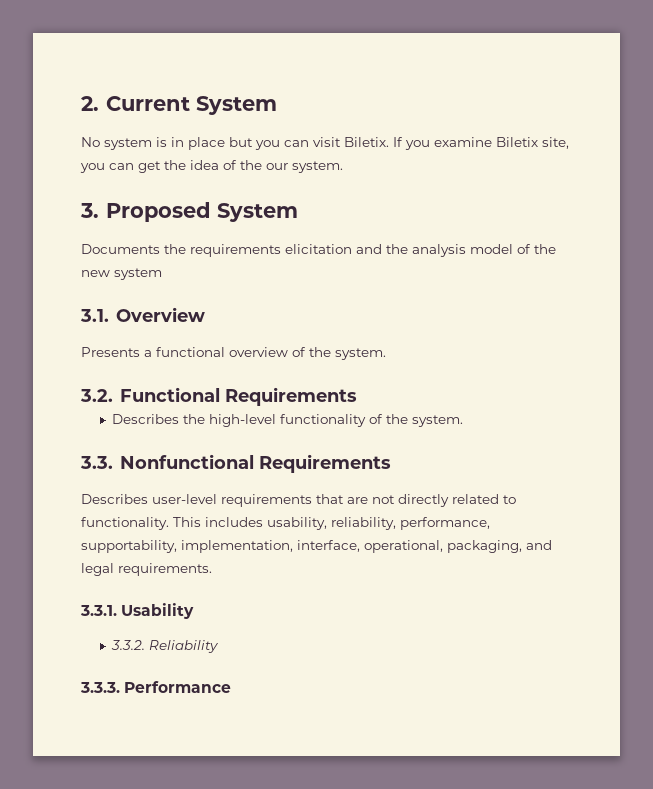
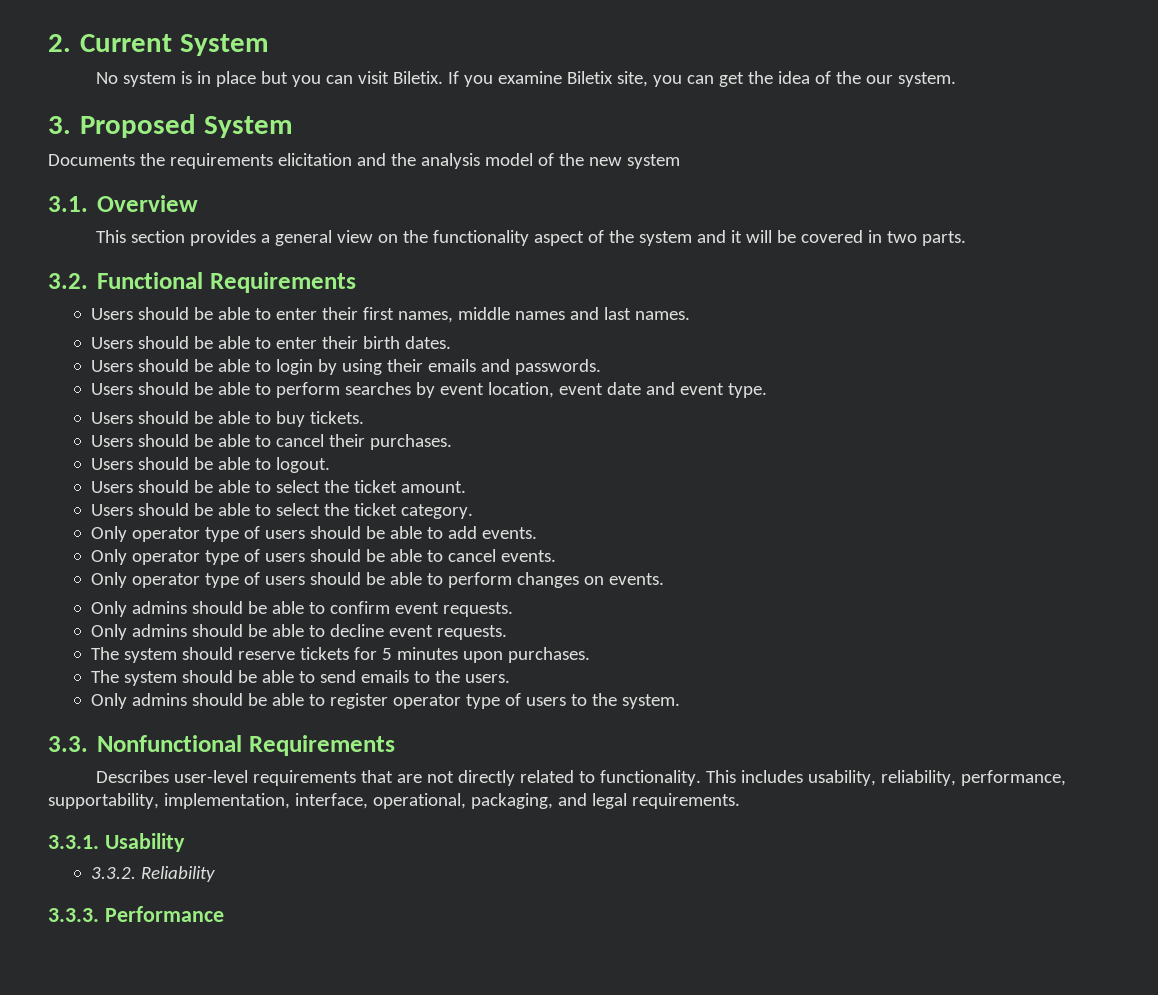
[81,347,386,360] [80,387,357,406] [112,414,384,427] Presents a functional overview of the system. // 3.2. Functional Requirements // Describes the high-level functionality of -> [95,230,966,246] [48,272,356,293] [90,307,690,323] [90,336,451,349] [90,359,601,375] [90,382,767,398] [90,411,364,427] [90,434,452,450] [90,457,330,473] [90,480,466,493] [90,503,473,519] [90,526,537,542] [90,549,556,565] [90,572,664,588] [90,601,513,617] [90,624,507,640] [90,647,590,663] [90,670,510,686] [90,693,587,709] This section provides a general view on the functionality aspect of the system and it will be covered in two parts. // 3.2. Functional Requirements // Users should be able to enter their first names, middle names and last names. // Users should be able to enter their birth dates. // Users should be able to login by using their emails and passwords. // Users should be able to perform searches by event location, event date and event type. // Users should be able to buy tickets. // Users should be able to cancel their purchases. // Users should be able to logout. // Users should be able to select the ticket amount. // Users should be able to select the ticket category. // Only operator type of users should be able to add events. // Only operator type of users should be able to cancel events. // Only operator type of users should be able to perform changes on events. // Only admins should be able to confirm event requests. // Only admins should be able to decline event requests. // The system should reserve tickets for 5 minutes upon purchases. // The system should be able to send emails to the users. // Only admins should be able to register operator type of users to

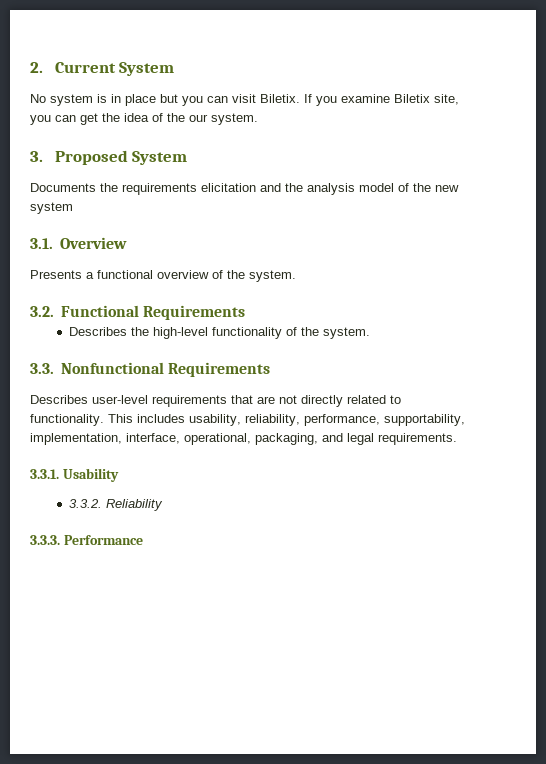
[95,230,966,246] [48,272,356,293] [90,307,690,323] [90,336,451,349] [90,359,601,375] [90,382,767,398] [90,411,364,427] [90,434,452,450] [90,457,330,473] [90,480,466,493] [90,503,473,519] [90,526,537,542] [90,549,556,565] [90,572,664,588] [90,601,513,617] [90,624,507,640] [90,647,590,663] [90,670,510,686] [90,693,587,709] This section provides a general view on the functionality aspect of the system and it will be covered in two parts. // 3.2. Functional Requirements // Users should be able to enter their first names, middle names and last names. // Users should be able to enter their birth dates. // Users should be able to login by using their emails and passwords. // Users should be able to perform searches by event location, event date and event type. // Users should be able to buy tickets. // Users should be able to cancel their purchases. // Users should be able to logout. // Users should be able to select the ticket amount. // Users should be able to select the ticket category. // Only operator type of users should be able to add events. // Only operator type of users should be able to cancel events. // Only operator type of users should be able to perform changes on events. // Only admins should be able to confirm event requests. // Only admins should be able to decline event requests. // The system should reserve tickets for 5 minutes upon purchases. // The system should be able to send emails to the users. // Only admins should be able to register operator type of users to -> [30,270,296,282] [30,305,245,320] [68,327,297,339] Presents a functional overview of the system. // 3.2. Functional Requirements // Describes the high-level functionality of

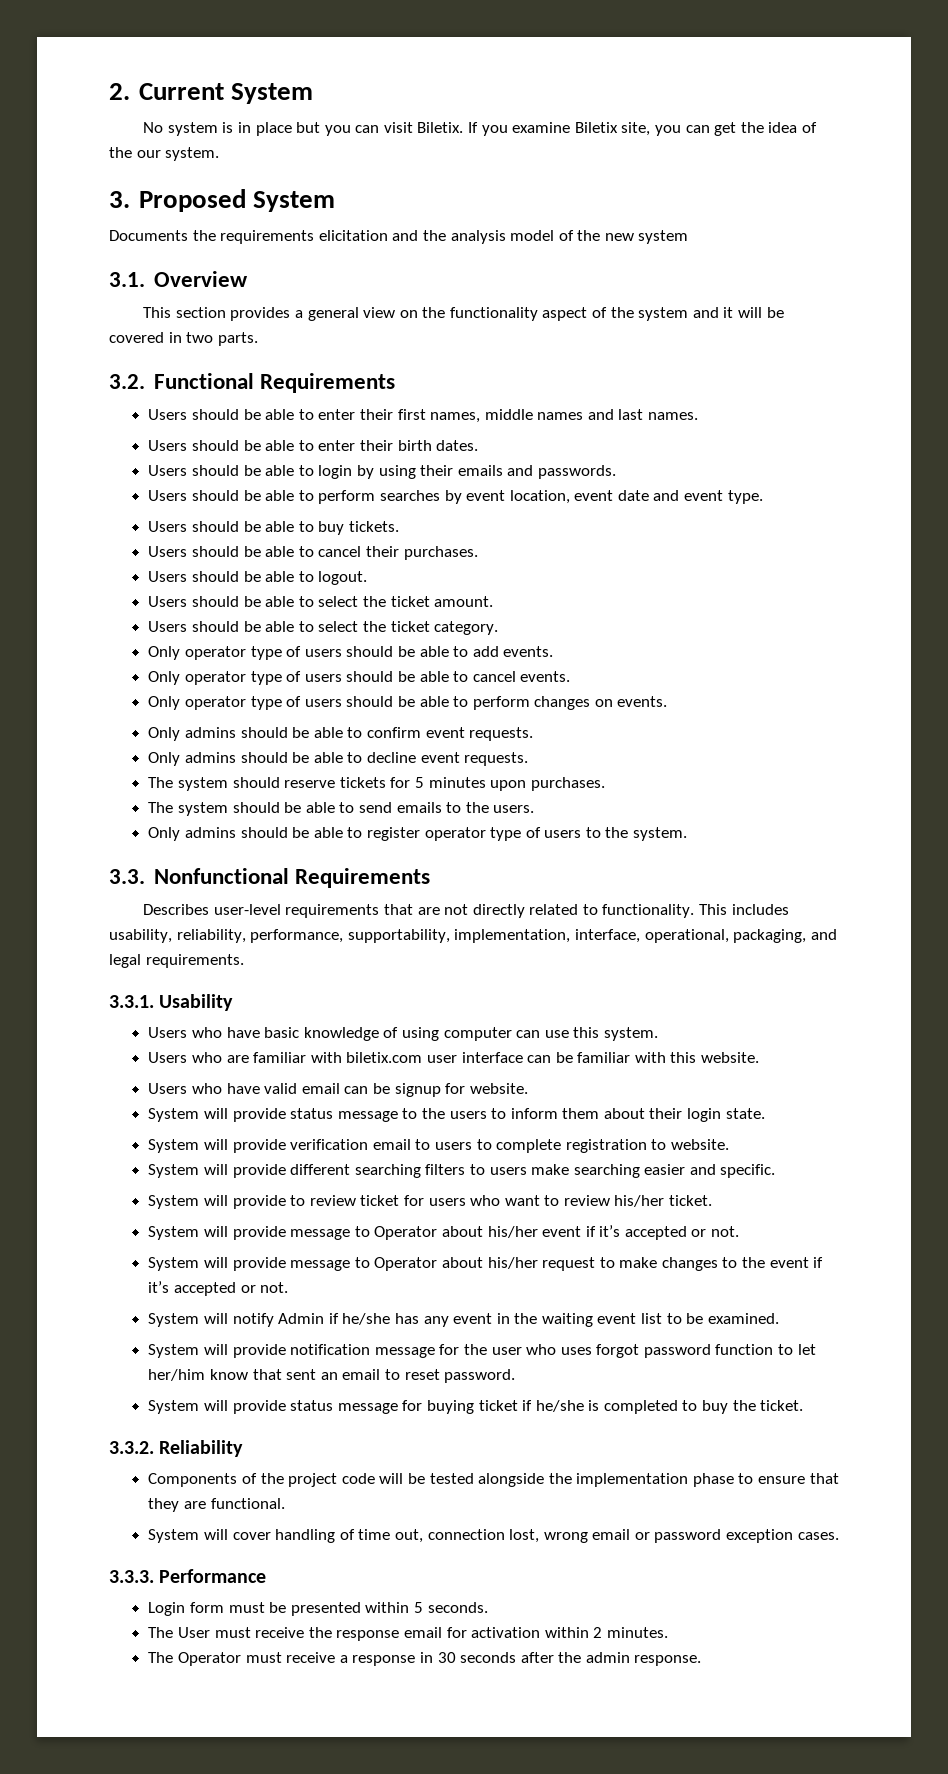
[30,270,296,282] [30,305,245,320] [68,327,297,339] Presents a functional overview of the system. // 3.2. Functional Requirements // Describes the high-level functionality of -> [143,307,784,321] [109,332,258,346] [109,373,395,393] [148,409,699,423] [148,440,479,451] [148,465,616,479] [148,490,763,504] [148,521,399,535] [148,546,478,560] [148,571,368,585] [148,596,494,607] [148,621,499,635] [148,646,554,660] [148,671,571,685] [148,696,668,710] [148,727,534,741] [148,752,529,766] [148,777,605,791] [148,802,535,816] [148,827,601,841] This section provides a general view on the functionality aspect of the system and it will be covered in two parts. // 3.2. Functional Requirements // Users should be able to enter their first names, middle names and last names. // Users should be able to enter their birth dates. // Users should be able to login by using their emails and passwords. // Users should be able to perform searches by event location, event date and event type. // Users should be able to buy tickets. // Users should be able to cancel their purchases. // Users should be able to logout. // Users should be able to select the ticket amount. // Users should be able to select the ticket category. // Only operator type of users should be able to add events. // Only operator type of users should be able to cancel events. // Only operator type of users should be able to perform changes on events. // Only admins should be able to confirm event requests. // Only admins should be able to decline event requests. // The system should reserve tickets for 5 minutes upon purchases. // The system should be able to send emails to the users. // Only admins should be able to register operator type of users to
[68,499,163,511] [30,535,143,545] 3.3.2. Reliability // 3.3.3. Performance -> [148,1027,658,1041] [148,1052,760,1063] [148,1083,528,1097] [148,1108,765,1122] [148,1139,729,1153] [148,1164,776,1178] [148,1195,713,1209] [148,1225,740,1240] [148,1257,824,1271] [148,1281,289,1296] [148,1313,779,1327] [148,1344,816,1358] [148,1369,516,1383] [148,1400,804,1414] [109,1440,244,1457] [148,1473,839,1487] [148,1498,285,1512] [148,1529,839,1543] [109,1569,267,1583] [148,1602,488,1616] [148,1627,668,1641] [148,1652,702,1666] Users who have basic knowledge of using computer can use this system. // Users who are familiar with biletix.com user interface can be familiar with this website. // Users who have valid email can be signup for website. // System will provide status message to the users to inform them about their login state. // System will provide verification email to users to complete registration to website. // System will provide different searching filters to users make searching easier and specific. // System will provide to review ticket for users who want to review his/her ticket. // System will provide message to Operator about his/her event if it’s accepted or not. // System will provide message to Operator about his/her request to make changes to the event if it’s accepted or not. // System will notify Admin if he/she has any event in the waiting event list to be examined. // System will provide notification message for the user who uses forgot password function to let her/him know that sent an email to reset password. // System will provide status message for buying ticket if he/she is completed to buy the ticket. // 3.3.2. Reliability // Components of the project code will be tested alongside the implementation phase to ensure that they are functional. // System will cover handling of time out, connection lost, wrong email or password exception cases. // 3.3.3. Performance // Login form must be presented within 5 seconds. // The User must receive the response email for activation within 2 minutes. // The Operator must receive a response in 30 seconds after the admin response.

